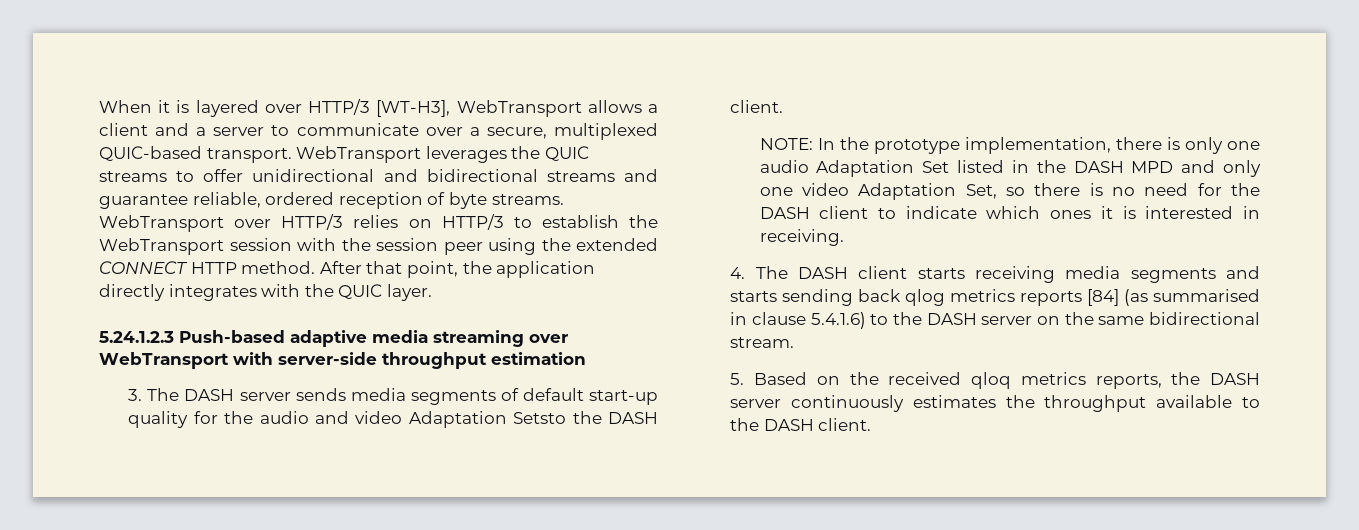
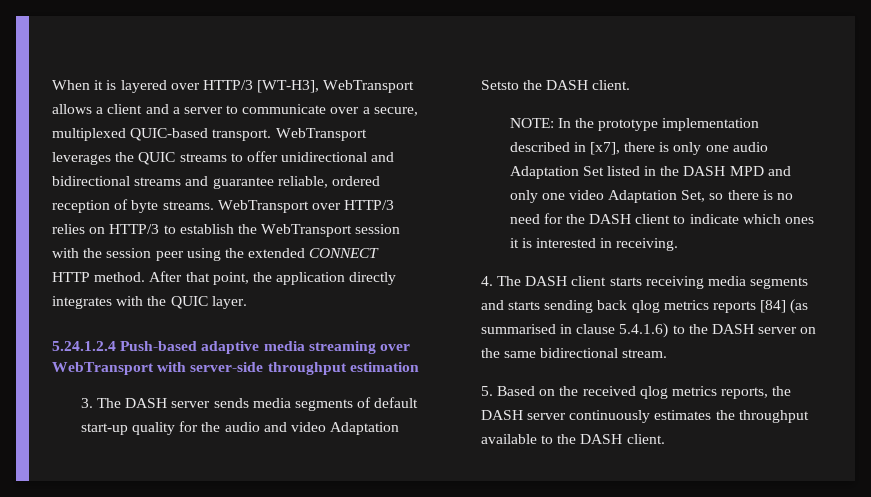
[99,331,174,343] 5.24.1.2.3 -> [52,341,116,351] 5.24.1.2.4
[964,137,1111,154] implementation, -> [662,118,760,131] [509,142,620,155] implementation described in [x7],
[971,372,1012,389] qloq -> [639,386,668,399] qlog

